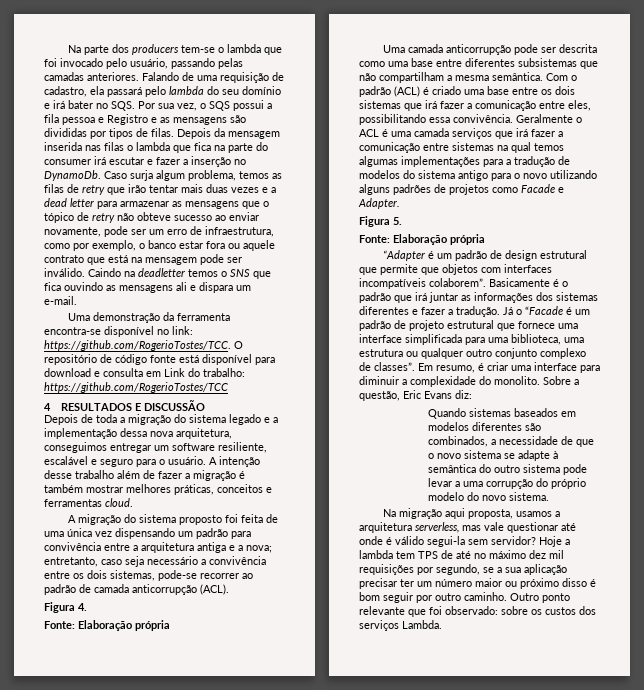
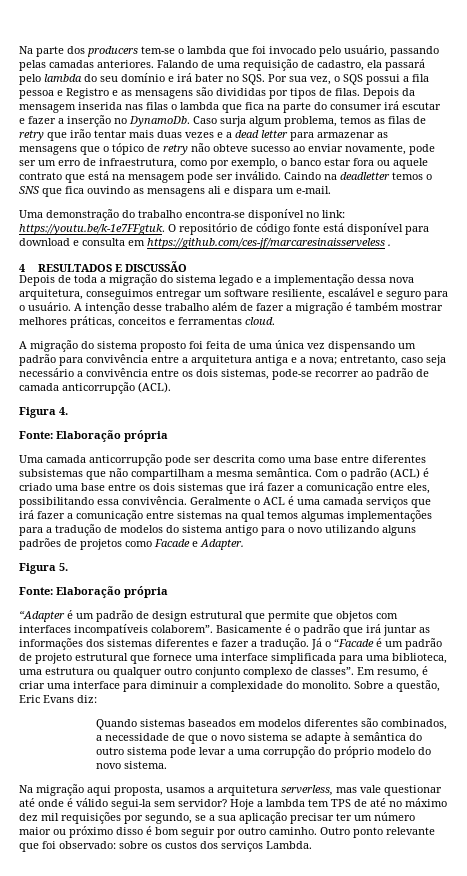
[163,312,231,321] da ferramenta -> [122,210,182,218] do trabalho
[44,340,231,351] https://github.com/RogerioTostes/TCC. -> [19,224,165,235] https://youtu.be/k-1e7FFgtuk.
[164,368,245,377] [44,382,228,393] Link do trabalho: https://github.com/RogerioTostes/TCC -> [147,238,391,249] https://github.com/ces-jf/marcaresinaisserveless .

